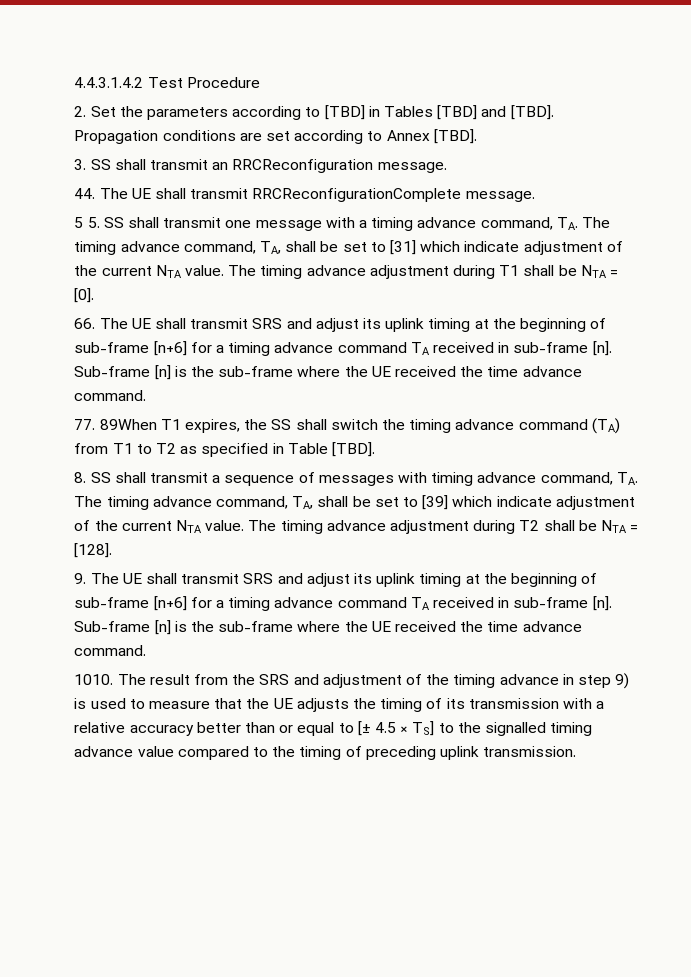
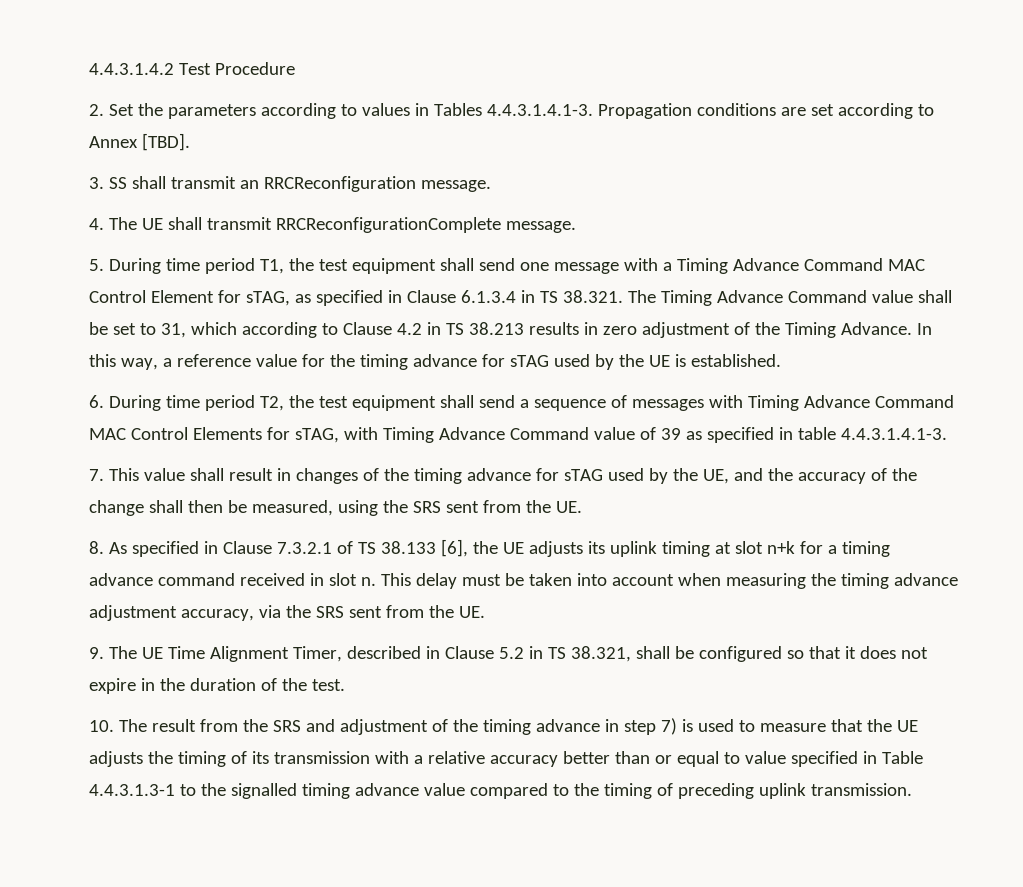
[324,105,365,120] [TBD] -> [361,103,410,116] values
[437,105,554,120] [TBD] and [TBD]. -> [486,104,593,116] 4.4.3.1.4.1-3.
[74,188,96,199] 44. -> [88,218,104,230] 4.
[74,217,610,231] [74,240,623,255] [74,265,618,279] [74,288,95,303] [74,318,607,332] [74,341,612,356] [74,365,582,380] [74,390,147,401] [74,418,620,434] [74,442,375,457] [74,472,638,486] [74,495,635,510] [74,520,639,534] [74,543,113,558] [74,573,598,587] [74,596,612,611] [74,620,582,635] [74,645,147,656] [74,674,114,685] 5 5. SS shall transmit one message with a timing advance command, TA. The timing advance command, TA, shall be set to [31] which indicate adjustment of the current NTA value. The timing advance adjustment during T1 shall be NTA = [0]. // 66. The UE shall transmit SRS and adjust its uplink timing at the beginning of sub-frame [n+6] for a timing advance command TA received in sub-frame [n]. Sub-frame [n] is the sub-frame where the UE received the time advance command. // 77. 89When T1 expires, the SS shall switch the timing advance command (TA) from T1 to T2 as specified in Table [TBD]. // 8. SS shall transmit a sequence of messages with timing advance command, TA. The timing advance command, TA, shall be set to [39] which indicate adjustment of the current NTA value. The timing advance adjustment during T2 shall be NTA = [128]. // 9. The UE shall transmit SRS and adjust its uplink timing at the beginning of sub-frame [n+6] for a timing advance command TA received in sub-frame [n]. Sub-frame [n] is the sub-frame where the UE received the time advance command. // 1010. -> [88,258,925,274] [88,290,952,306] [88,322,932,338] [88,354,781,370] [88,395,954,411] [88,427,947,443] [88,468,917,484] [88,500,582,516] [88,539,890,557] [88,573,958,589] [88,605,485,621] [88,646,928,662] [88,678,345,694] [88,720,114,732] 5. During time period T1, the test equipment shall send one message with a Timing Advance Command MAC Control Element for sTAG, as specified in Clause 6.1.3.4 in TS 38.321. The Timing Advance Command value shall be set to 31, which according to Clause 4.2 in TS 38.213 results in zero adjustment of the Timing Advance. In this way, a reference value for the timing advance for sTAG used by the UE is established. // 6. During time period T2, the test equipment shall send a sequence of messages with Timing Advance Command MAC Control Elements for sTAG, with Timing Advance Command value of 39 as specified in table 4.4.3.1.4.1-3. // 7. This value shall result in changes of the timing advance for sTAG used by the UE, and the accuracy of the change shall then be measured, using the SRS sent from the UE. // 8. As specified in Clause 7.3.2.1 of TS 38.133 [6], the UE adjusts its uplink timing at slot n+k for a timing advance command received in slot n. This delay must be taken into account when measuring the timing advance adjustment accuracy, via the SRS sent from the UE. // 9. The UE Time Alignment Timer, described in Clause 5.2 in TS 38.321, shall be configured so that it does not expire in the duration of the test. // 10.
[615,673,630,689] 9) -> [660,718,677,735] 7)
[357,721,435,736] [± 4.5 × TS] -> [744,751,923,767] [88,784,175,796] value specified in Table 4.4.3.1.3-1

